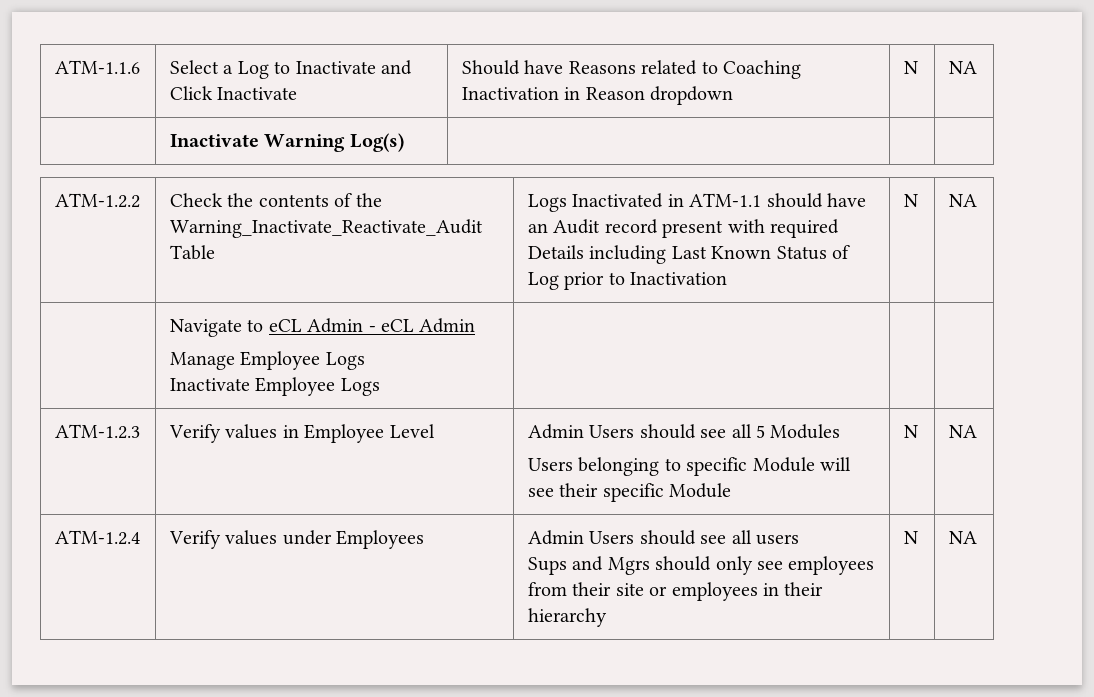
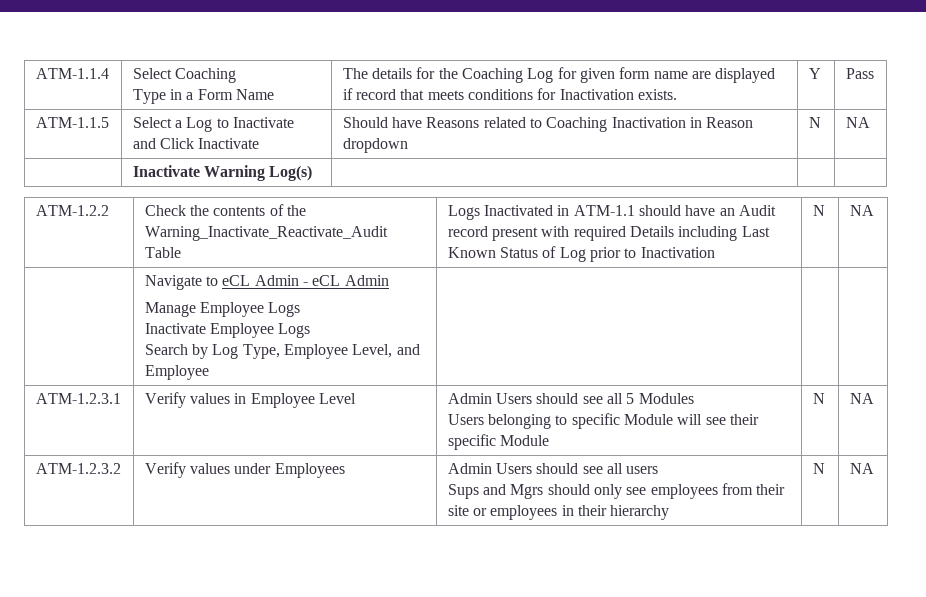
[54,60,140,74] ATM-1.1.6 -> [35,68,109,79] [132,68,237,83] [132,89,275,104] [342,67,776,83] [342,88,678,100] [808,68,821,79] [845,68,874,79] [35,117,109,128] ATM-1.1.4 | Select Coaching // Type in a Form Name | The details for the Coaching Log for given form name are displayed if record that meets conditions for Inactivation exists. | Y | Pass // ATM-1.1.5
[54,424,140,439] | | | // ATM-1.2.3 -> [144,344,420,359] [144,365,209,380] [35,393,121,404] // Search by Log Type, Employee Level, and Employee | | | // ATM-1.2.3.1
[54,530,140,545] ATM-1.2.4 -> [35,463,121,474] ATM-1.2.3.2

